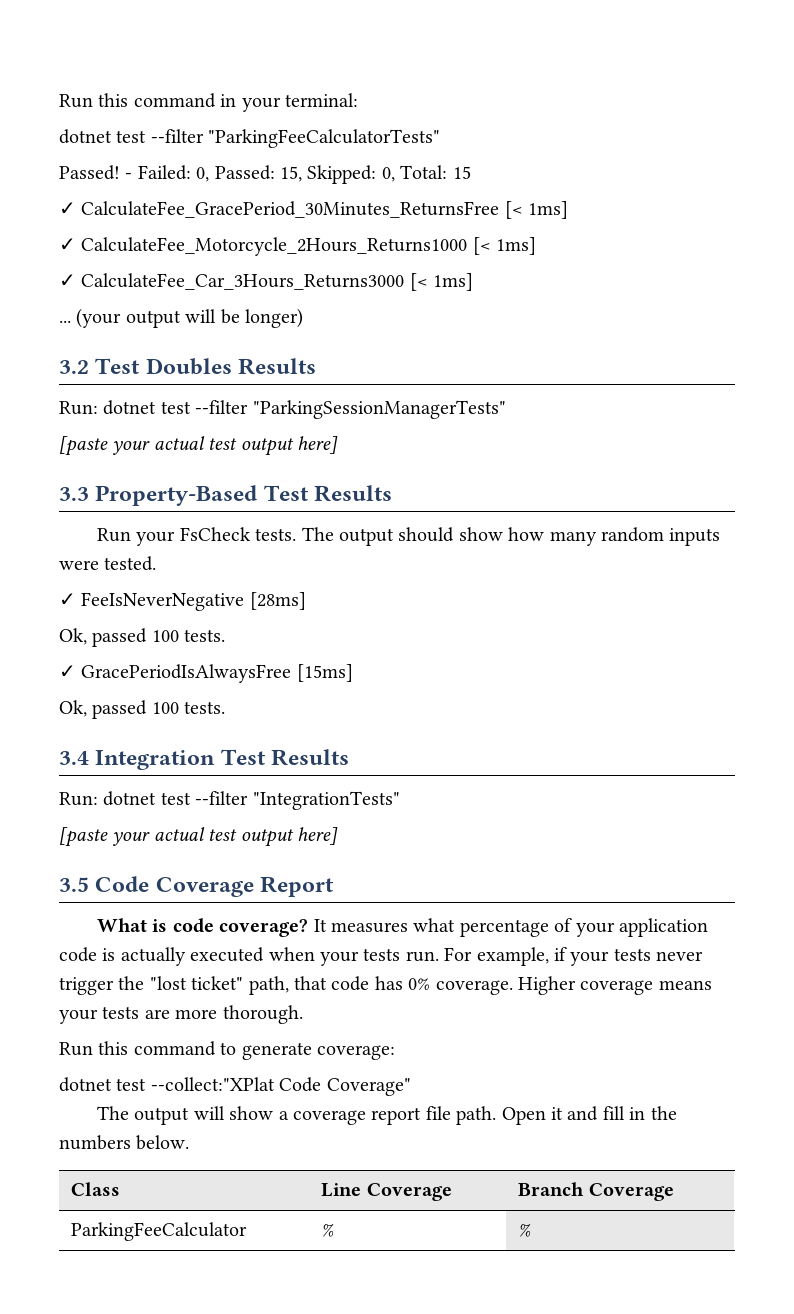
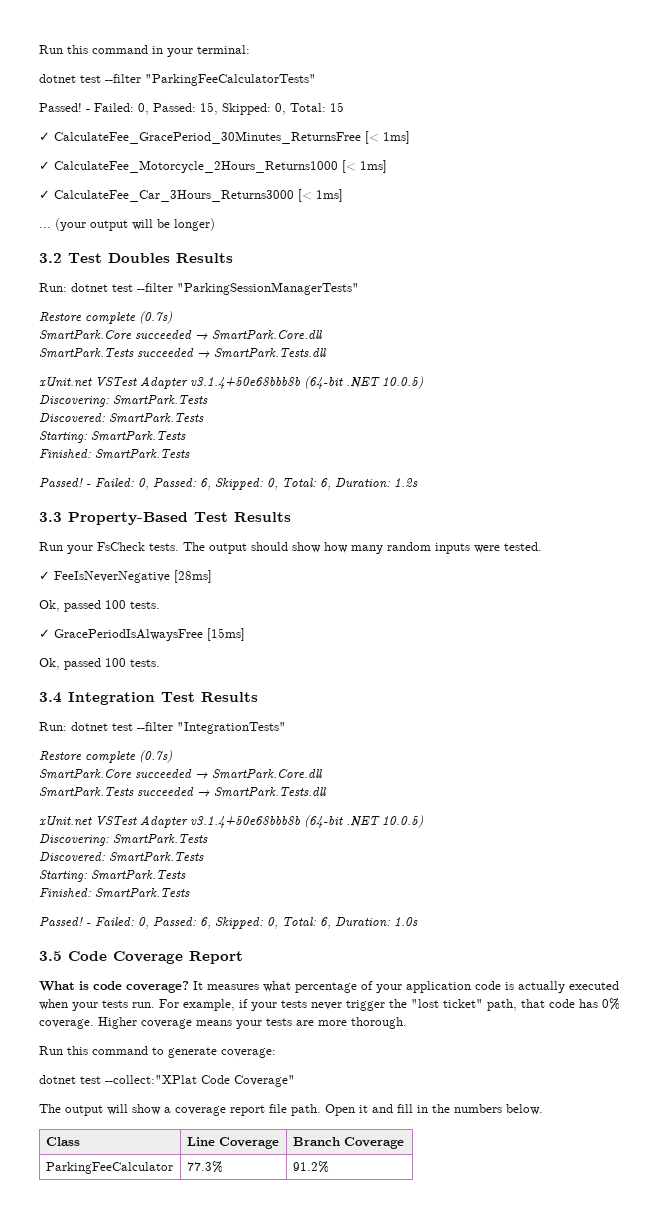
[59,436,338,456] [paste your actual test output here] -> [39,311,172,324] [39,330,322,340] [39,348,326,358] [39,375,423,389] [39,395,208,407] [39,413,204,423] [39,431,186,443] [39,449,190,459] [39,478,418,490] Restore complete (0.7s) // SmartPark.Core succeeded → SmartPark.Core.dll // SmartPark.Tests succeeded → SmartPark.Tests.dll // xUnit.net VSTest Adapter v3.1.4+50e68bbb8b (64-bit .NET 10.0.5) // Discovering: SmartPark.Tests // Discovered: SmartPark.Tests // Starting: SmartPark.Tests // Finished: SmartPark.Tests // Passed! - Failed: 0, Passed: 6, Skipped: 0, Total: 6, Duration: 1.2s
[59,827,338,847] [paste your actual test output here] -> [39,750,172,763] [39,769,322,779] [39,787,326,797] [39,814,423,828] [39,834,208,846] [39,852,204,862] [39,870,186,882] [39,888,190,898] [39,917,418,929] Restore complete (0.7s) // SmartPark.Core succeeded → SmartPark.Core.dll // SmartPark.Tests succeeded → SmartPark.Tests.dll // xUnit.net VSTest Adapter v3.1.4+50e68bbb8b (64-bit .NET 10.0.5) // Discovering: SmartPark.Tests // Discovered: SmartPark.Tests // Starting: SmartPark.Tests // Finished: SmartPark.Tests // Passed! - Failed: 0, Passed: 6, Skipped: 0, Total: 6, Duration: 1.0s
[321,1224,335,1237] [518,1224,532,1237] % | % -> [186,1161,223,1173] [292,1161,329,1173] 77.3% | 91.2%

